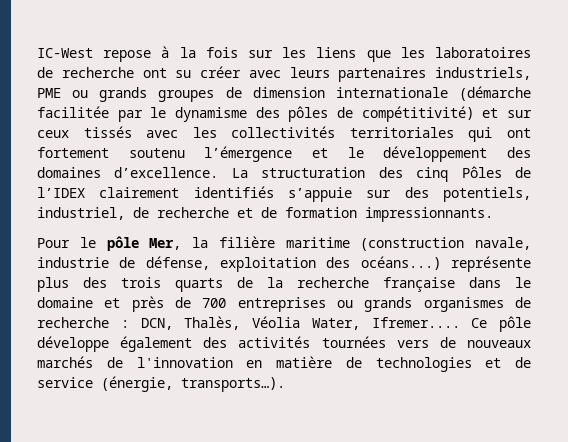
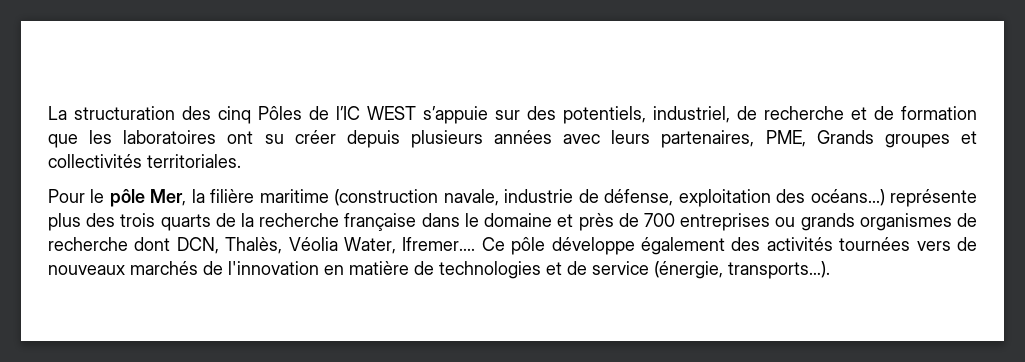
[37,46,531,62] [37,66,531,82] [37,86,531,102] [37,106,532,122] [37,126,531,142] [37,146,531,162] [37,167,219,178] IC-West repose à la fois sur les liens que les laboratoires de recherche ont su créer avec leurs partenaires industriels, PME ou grands groupes de dimension internationale (démarche facilitée par le dynamisme des pôles de compétitivité) et sur ceux tissés avec les collectivités territoriales qui ont fortement soutenu l’émergence et le développement des domaines d’excellence. -> (48, 113) none
[37,186,274,198] l’IDEX clairement identifiés -> [336,106,416,120] l’IC WEST
[365,207,493,222] impressionnants. -> [48,130,977,148] [48,154,241,168] que les laboratoires ont su créer depuis plusieurs années avec leurs partenaires, PME, Grands groupes et collectivités territoriales.
[120,320,129,328] : -> [134,237,171,251] dont

